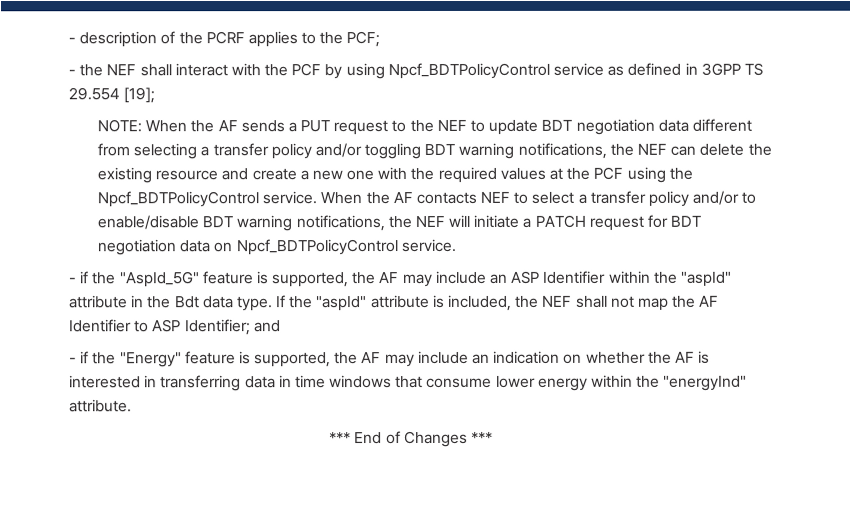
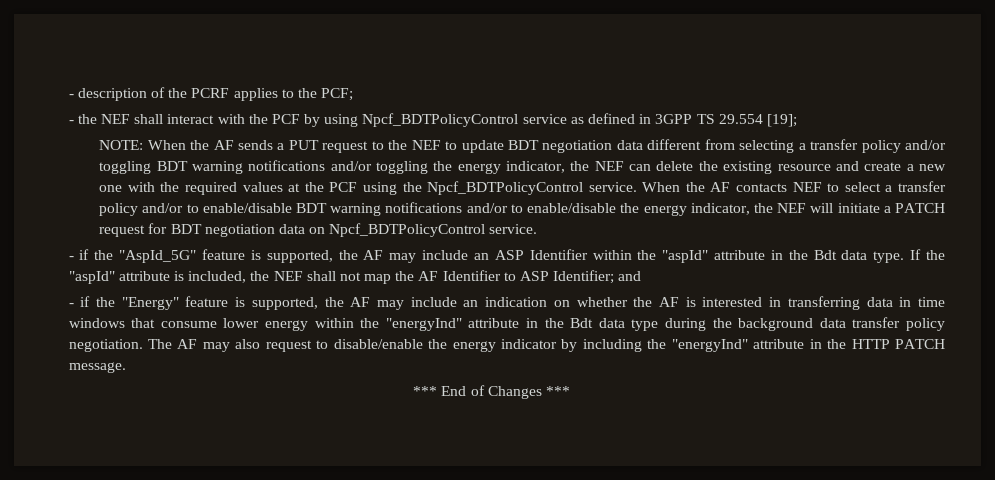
[517,142,607,159] notifications, -> [248,160,566,174] notifications and/or toggling the energy indicator,
[295,215,385,232] notifications, -> [385,202,750,216] notifications and/or to enable/disable the energy indicator,
[68,399,132,413] attribute. -> [468,317,946,331] [68,339,945,352] [68,362,126,373] attribute in the Bdt data type during the background data transfer policy negotiation. The AF may also request to disable/enable the energy indicator by including the "energyInd" attribute in the HTTP PATCH message.

